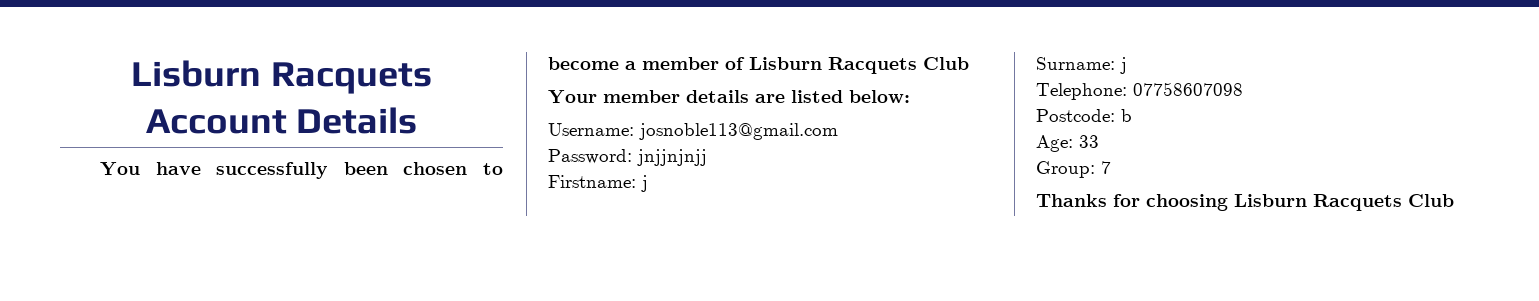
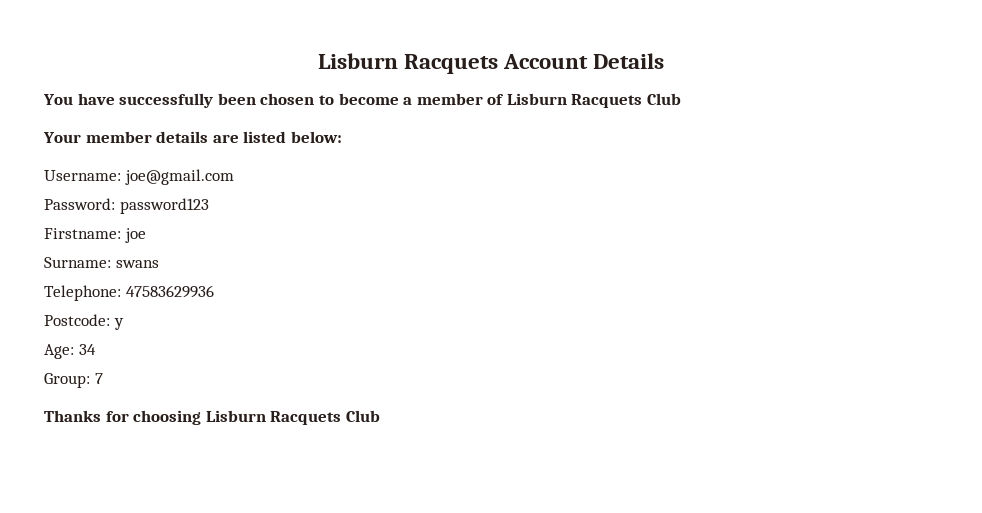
[639,123,838,140] josnoble113@gmail.com -> [124,169,234,185] joe@gmail.com
[637,149,707,166] jnjjnjnjj -> [119,198,209,214] password123
[641,175,648,192] j -> [124,228,146,243] joe
[1120,57,1127,74] j -> [115,260,159,268] swans
[1133,82,1243,96] 07758607098 -> [125,285,214,298] 47583629936
[1121,109,1132,122] b -> [113,318,124,330] y
[1079,135,1099,148] 33 -> [78,344,96,355] 34

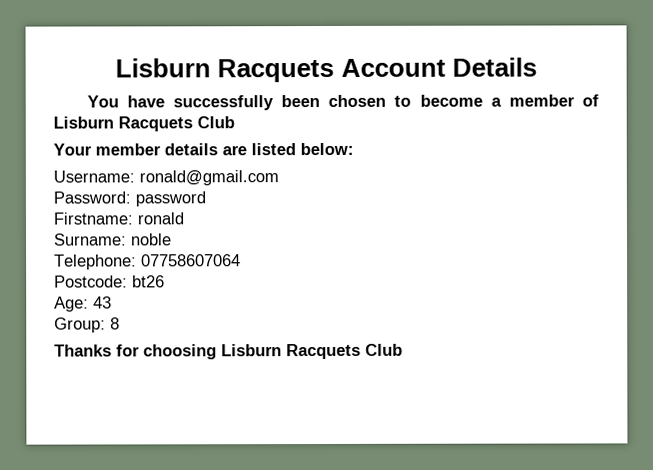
[124,169,234,185] joe@gmail.com -> [139,170,279,186] ronald@gmail.com
[119,198,209,214] password123 -> [135,191,206,207] password
[124,228,146,243] joe -> [137,212,184,225] ronald
[115,260,159,268] swans -> [130,233,172,246] noble
[125,285,214,298] 47583629936 -> [141,254,241,267] 07758607064
[113,318,124,330] y -> [132,275,165,288] bt26
[78,344,96,355] 34 -> [93,296,112,309] 43
[94,373,103,384] 7 -> [110,317,120,330] 8

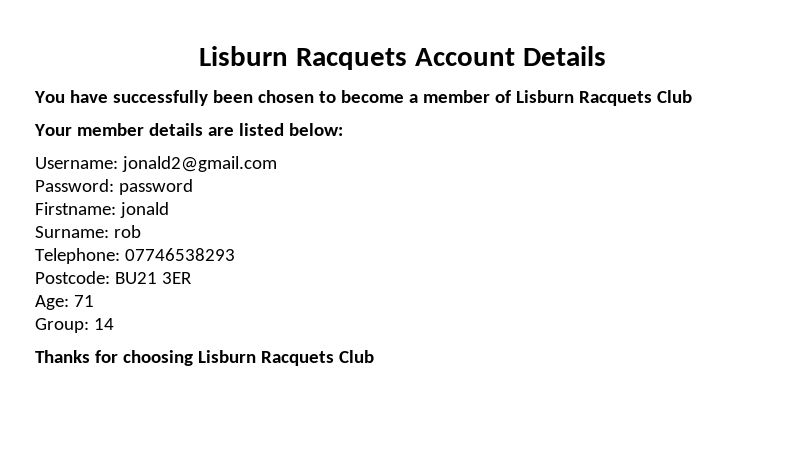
[139,170,279,186] ronald@gmail.com -> [121,156,277,172] jonald2@gmail.com
[137,212,184,225] ronald -> [119,202,169,218] jonald
[130,233,172,246] noble -> [113,225,141,238] rob
[141,254,241,267] 07758607064 -> [124,248,235,261] 07746538293
[132,275,165,288] bt26 -> [114,272,192,284] BU21 3ER
[93,296,112,309] 43 -> [73,295,94,307] 71
[110,317,120,330] 8 -> [93,318,114,330] 14

